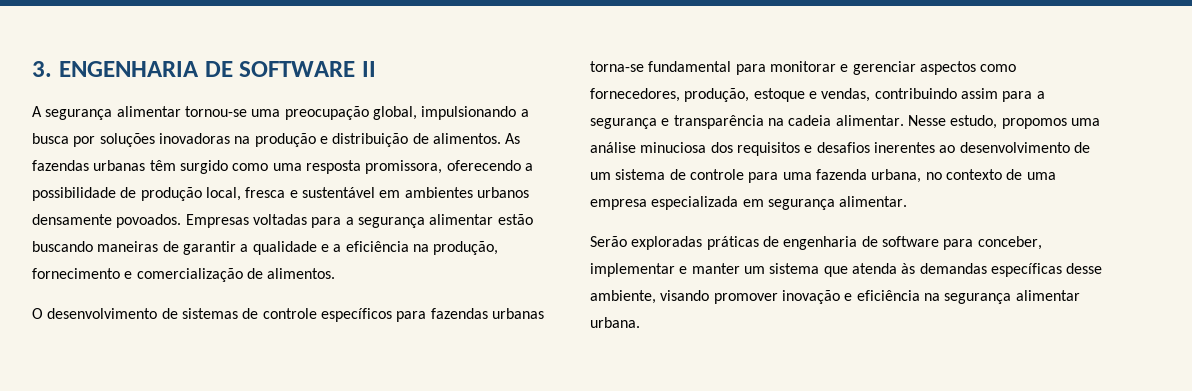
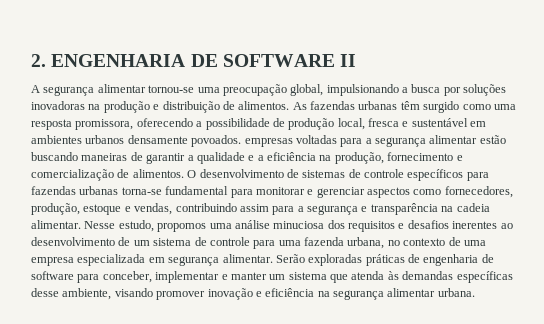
[32,61,52,77] 3. -> [31,54,46,67] 2.
[185,214,249,228] Empresas -> [244,138,293,147] empresas
(336, 273) // -> (184, 173) none
(908, 201) // -> (273, 258) none

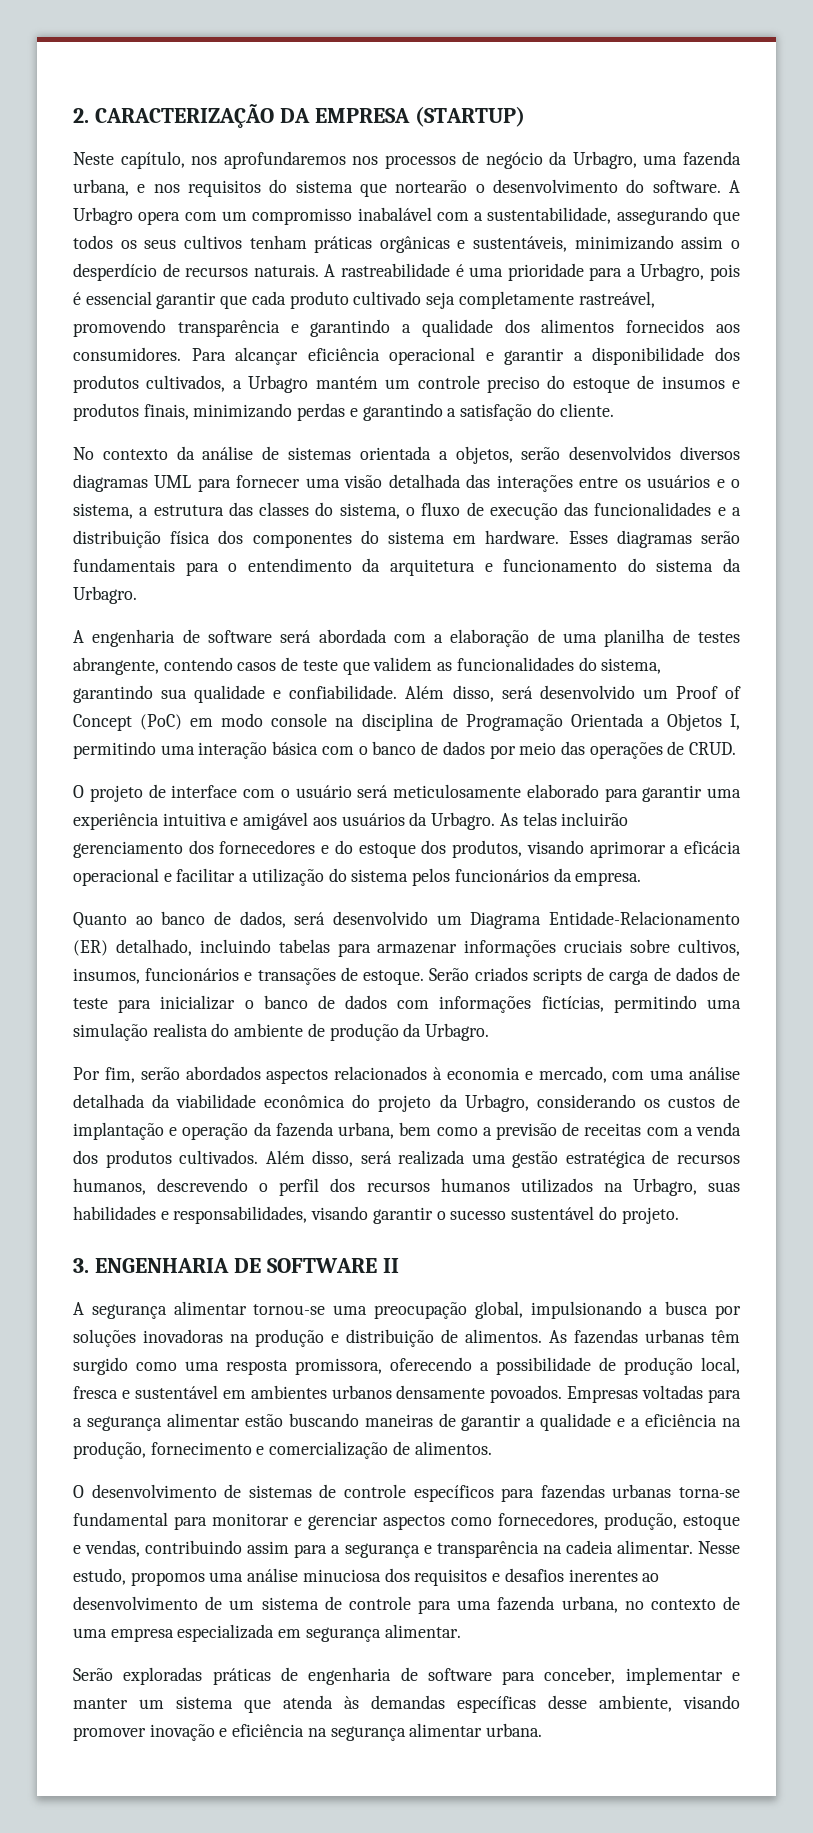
(46, 60) none -> [94,104,525,128] [73,151,741,169] [73,179,741,197] [73,207,740,225] [73,235,740,253] [73,263,741,281] [73,291,655,309] [73,319,740,337] [73,347,740,365] [73,375,741,393] [73,403,614,421] [73,446,740,464] [73,474,740,492] [73,502,742,520] [73,530,740,548] [73,558,742,576] [73,586,137,604] [73,629,740,647] [73,657,662,675] [73,685,741,703] [73,713,741,731] [73,741,737,759] [73,784,741,802] [73,812,629,830] [73,840,742,858] [73,868,642,886] [73,911,740,929] [73,939,741,957] [73,967,741,985] [73,995,741,1013] [73,1023,490,1041] [73,1066,741,1084] [73,1094,740,1112] [73,1122,741,1140] [73,1150,740,1168] [73,1178,741,1196] [73,1206,679,1224] [73,1258,89,1273] CARACTERIZAÇÃO DA EMPRESA (STARTUP) // Neste capítulo, nos aprofundaremos nos processos de negócio da Urbagro, uma fazenda urbana, e nos requisitos do sistema que nortearão o desenvolvimento do software. A Urbagro opera com um compromisso inabalável com a sustentabilidade, assegurando que todos os seus cultivos tenham práticas orgânicas e sustentáveis, minimizando assim o desperdício de recursos naturais. A rastreabilidade é uma prioridade para a Urbagro, pois é essencial garantir que cada produto cultivado seja completamente rastreável, promovendo transparência e garantindo a qualidade dos alimentos fornecidos aos consumidores. Para alcançar eficiência operacional e garantir a disponibilidade dos produtos cultivados, a Urbagro mantém um controle preciso do estoque de insumos e produtos finais, minimizando perdas e garantindo a satisfação do cliente. // No contexto da análise de sistemas orientada a objetos, serão desenvolvidos diversos diagramas UML para fornecer uma visão detalhada das interações entre os usuários e o sistema, a estrutura das classes do sistema, o fluxo de execução das funcionalidades e a distribuição física dos componentes do sistema em hardware. Esses diagramas serão fundamentais para o entendimento da arquitetura e funcionamento do sistema da Urbagro. // A engenharia de software será abordada com a elaboração de uma planilha de testes abrangente, contendo casos de teste que validem as funcionalidades do sistema, garantindo sua qualidade e confiabilidade. Além disso, será desenvolvido um Proof of Concept (PoC) em modo console na disciplina de Programação Orientada a Objetos I, permitindo uma interação básica com o banco de dados por meio das operações de CRUD. // O projeto de interface com o usuário será meticulosamente elaborado para garantir uma experiência intuitiva e amigável aos usuários da Urbagro. As telas incluirão gerenciamento dos fornecedores e do estoque dos produtos, visando aprimorar a eficácia operacional e facilitar a utilização do sistema pelos funcionários da empresa. // Quanto ao banco de dados, será desenvolvido um Diagrama Entidade-Relacionamento (ER) detalhado, incluindo tabelas para armazenar informações cruciais sobre cultivos, insumos, funcionários e transações de estoque. Serão criados scripts de carga de dados de teste para inicializar o banco de dados com informações fictícias, permitindo uma simulação realista do ambiente de produção da Urbagro. // Por fim, serão abordados aspectos relacionados à economia e mercado, com uma análise detalhada da viabilidade econômica do projeto da Urbagro, considerando os custos de implantação e operação da fazenda urbana, bem como a previsão de receitas com a venda dos produtos cultivados. Além disso, será realizada uma gestão estratégica de recursos humanos, descrevendo o perfil dos recursos humanos utilizados na Urbagro, suas habilidades e responsabilidades, visando garantir o sucesso sustentável do projeto. // 3.
[244,138,293,147] empresas -> [567,1386,639,1403] Empresas
(184, 173) none -> (492, 1448) //
(273, 258) none -> (461, 1631) //

